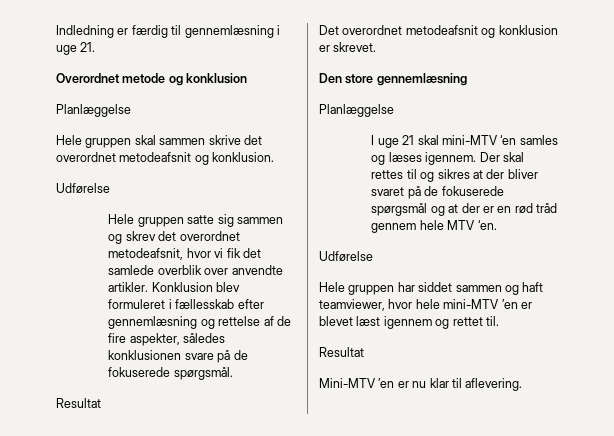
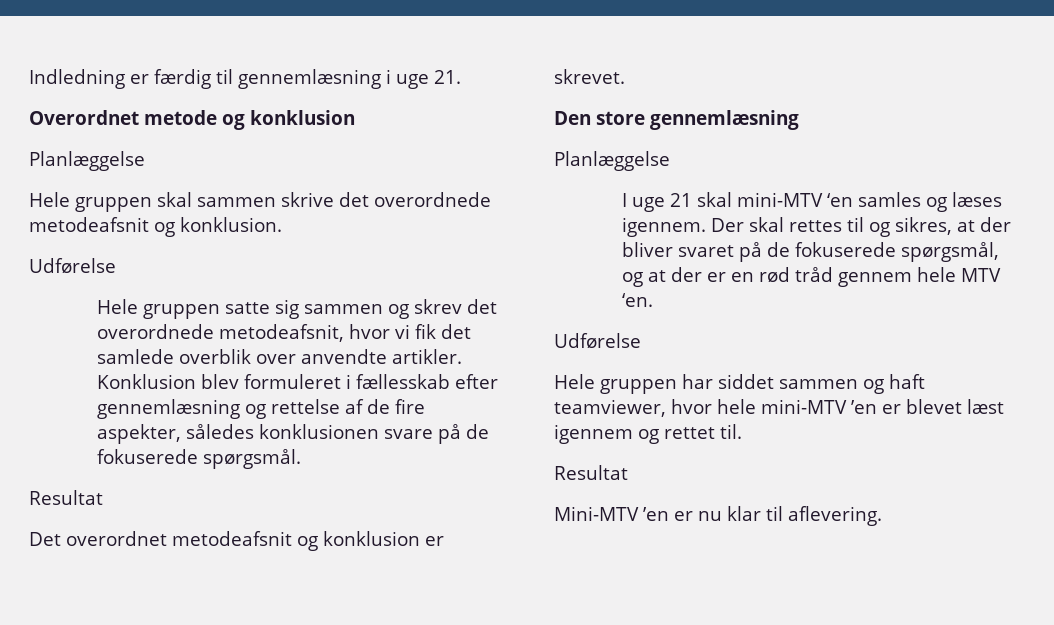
[56,152,116,162] overordnet -> [374,192,491,207] overordnede
[179,231,240,241] overordnet -> [97,324,215,339] overordnede
[437,169,470,179] sikres -> [895,217,953,235] sikres,
[371,203,428,216] spørgsmål -> [901,242,1000,262] spørgsmål,

